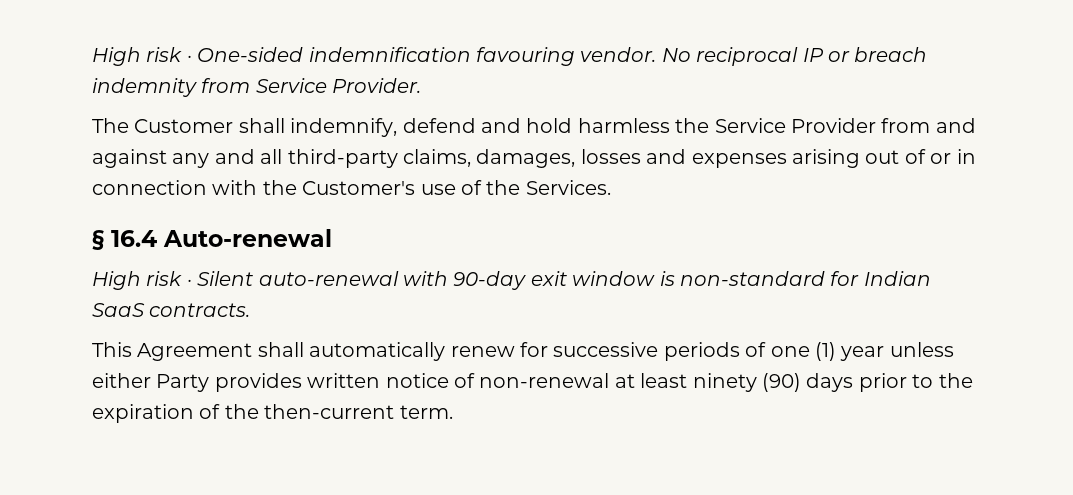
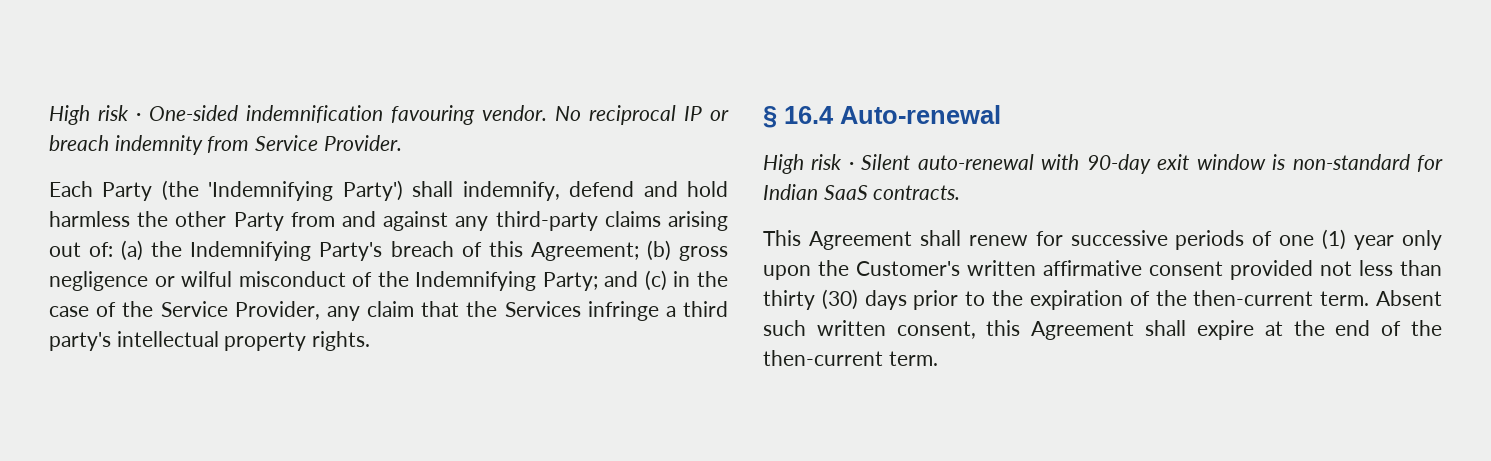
[92,118,234,133] The Customer -> [49,180,403,201] Each Party (the 'Indemnifying Party')
[714,118,876,133] Service Provider -> [175,211,284,231] other Party
[214,149,976,168] [92,180,611,195] and all third-party claims, damages, losses and expenses arising out of or in connection with the Customer's use of the Services. -> [495,211,728,231] [49,240,728,261] [49,270,728,291] [49,301,728,321] [49,331,371,351] third-party claims arising out of: (a) the Indemnifying Party's breach of this Agreement; (b) gross negligence or wilful misconduct of the Indemnifying Party; and (c) in the case of the Service Provider, any claim that the Services infringe a third party's intellectual property rights.
[309,342,446,361] automatically -> (961, 238) none
[889,342,954,357] [92,373,801,392] unless either Party provides written notice of non-renewal at least ninety (90) -> [1402,230,1442,250] [763,260,1442,280] [763,289,858,310] only upon the Customer's written affirmative consent provided not less than thirty (30)
(453, 412) none -> [1376,290,1442,306] [763,320,1443,340] [763,350,938,366] Absent such written consent, this Agreement shall expire at the end of the then-current term.

